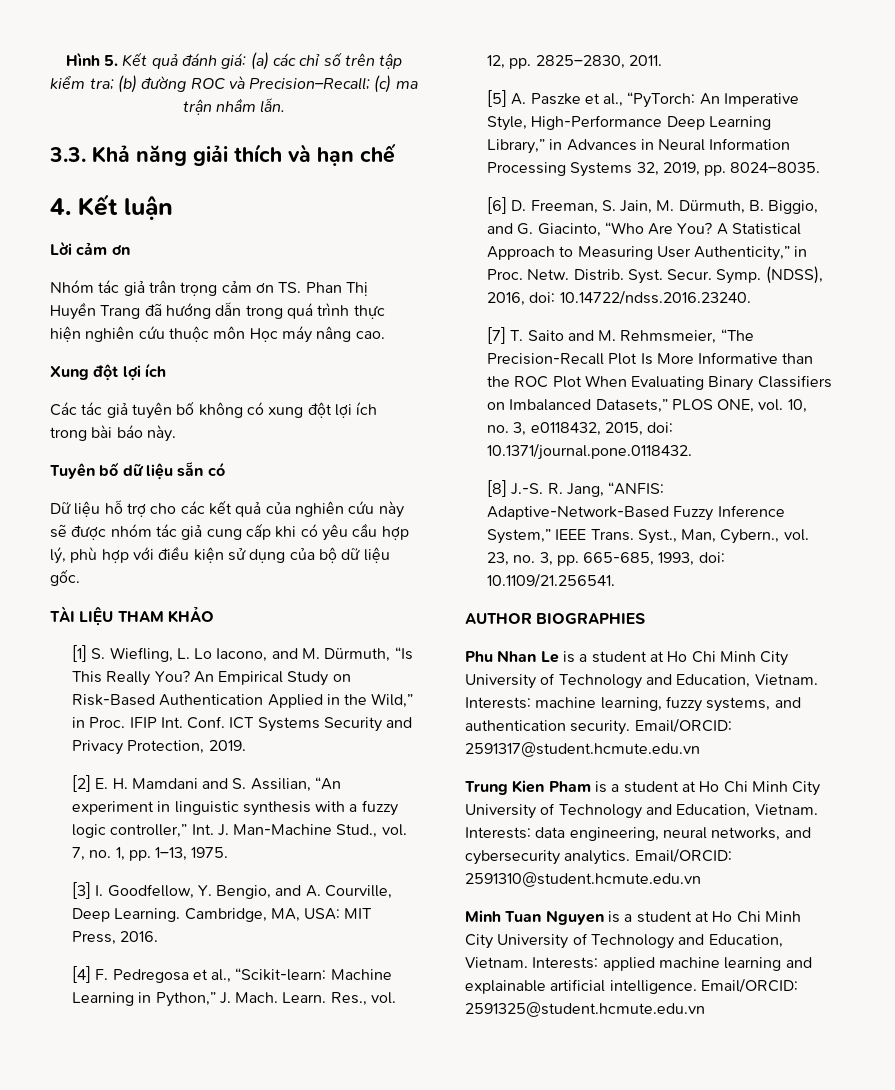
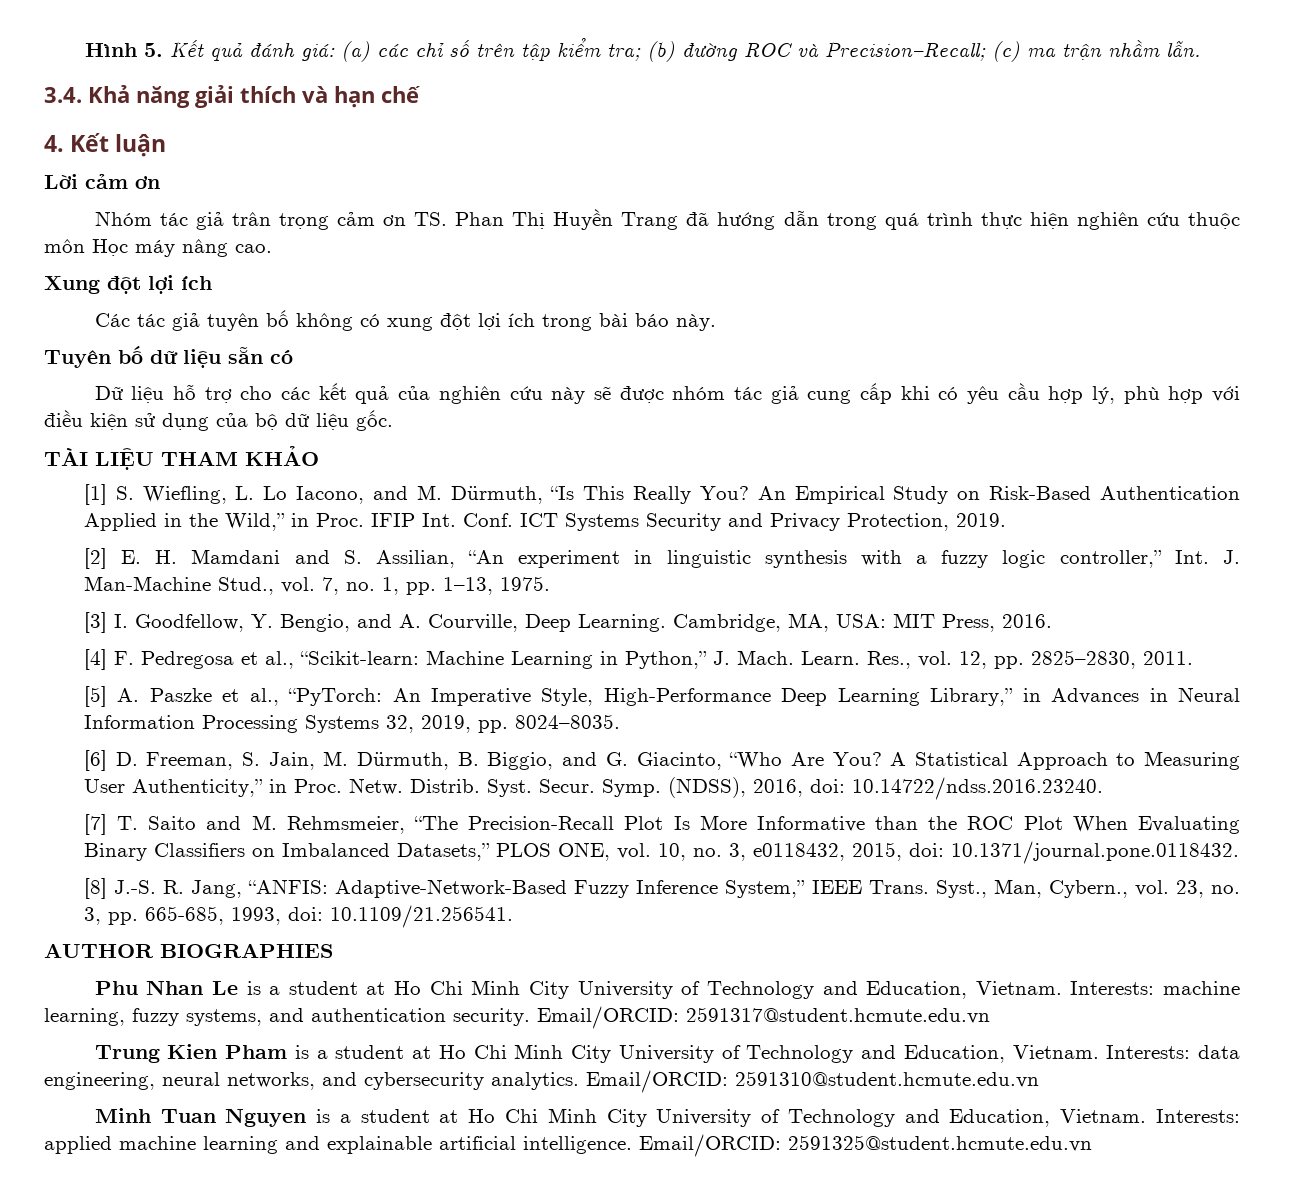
[49,147,86,162] 3.3. -> [44,87,82,103] 3.4.

